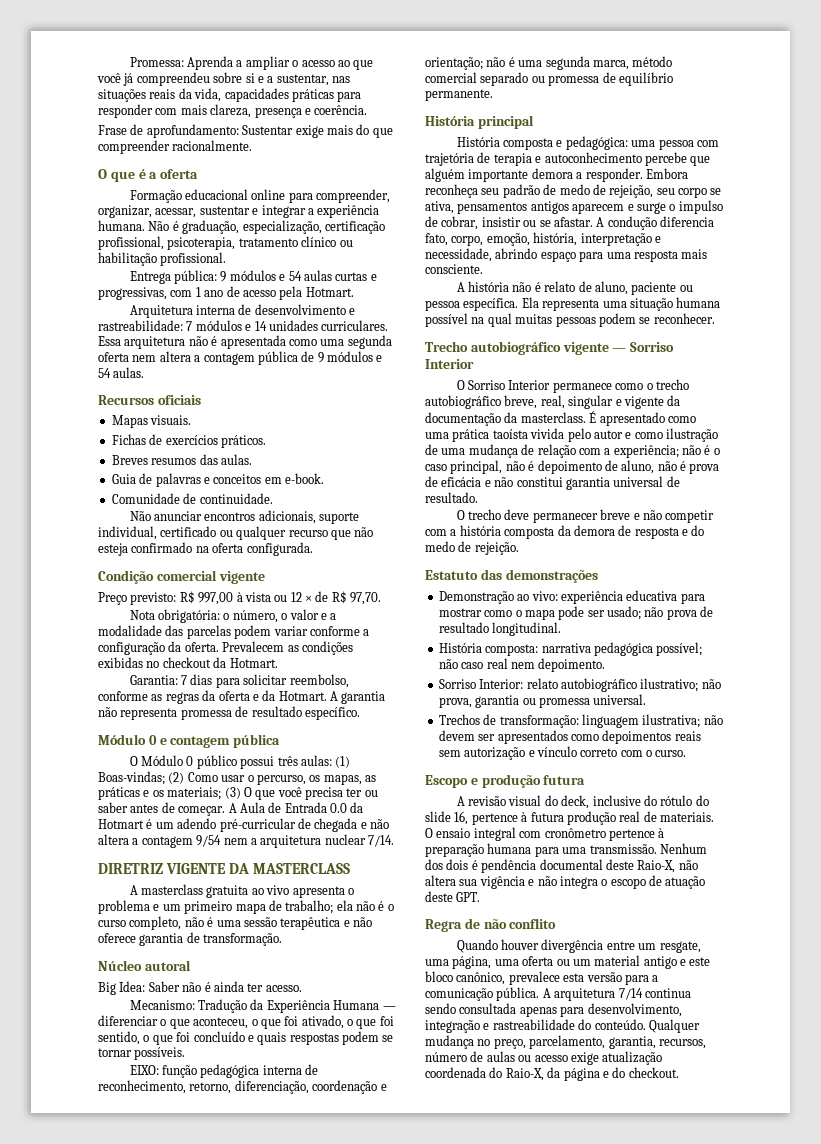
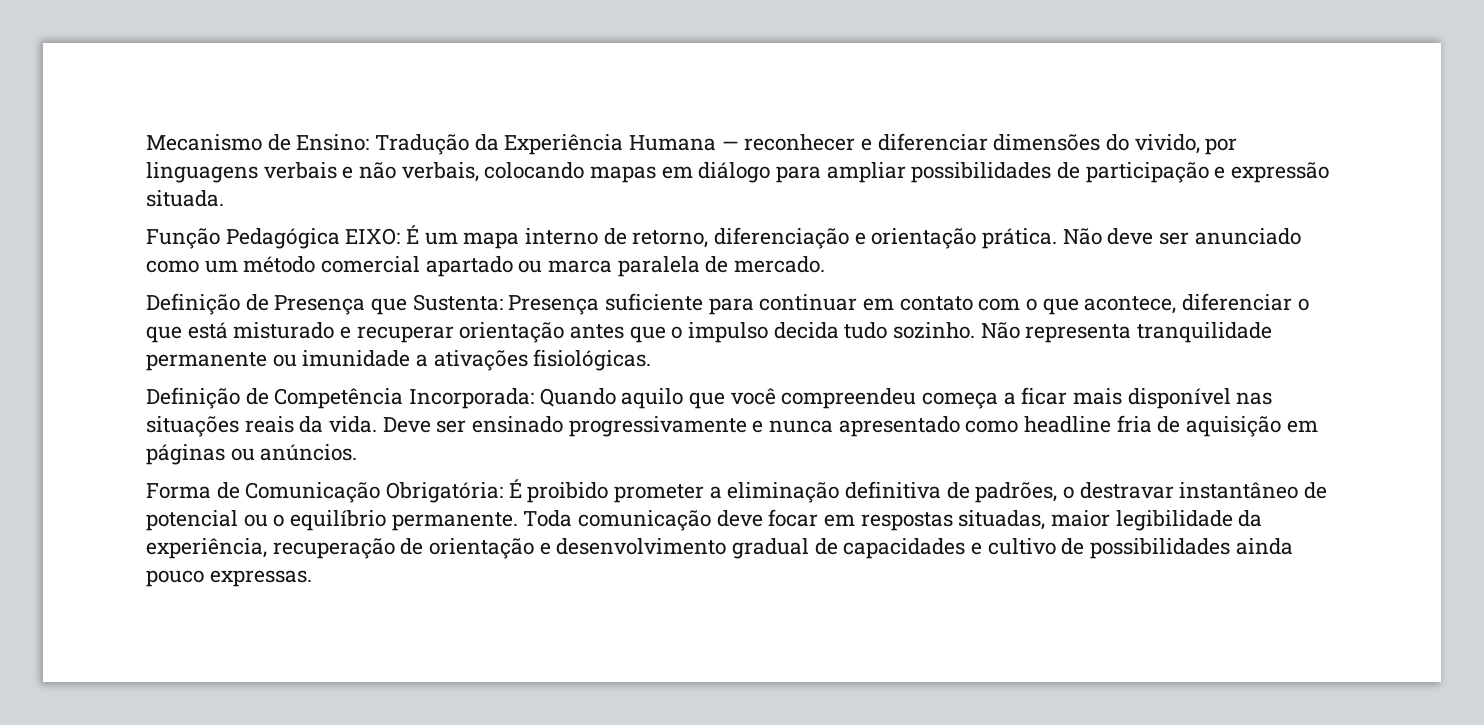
[129,56,374,70] [97,72,350,86] [98,88,362,102] [98,104,368,118] [98,124,393,138] [98,140,253,154] [98,169,199,182] [129,189,391,203] [98,205,380,218] [98,220,385,234] [98,236,353,250] [98,252,227,266] [129,270,377,284] [98,286,354,300] [129,304,356,318] [98,320,389,331] [98,335,392,349] [98,351,383,365] [98,367,145,378] [98,395,201,405] [111,415,192,428] [111,434,266,448] [111,454,252,465] [111,473,324,487] [111,493,273,504] [129,510,360,524] [98,526,374,540] [98,542,313,556] [98,570,265,584] [98,591,382,605] [129,609,337,623] [98,625,370,639] [98,641,353,655] [98,657,278,668] [129,674,349,688] [98,690,386,704] [98,706,360,720] [98,734,281,748] [129,755,351,769] [98,771,376,785] [98,787,378,800] [98,802,364,816] [98,818,389,832] [98,834,394,848] [98,863,350,874] [129,884,354,898] [98,900,394,914] [98,916,372,930] [98,932,283,946] [98,960,191,971] [98,981,302,995] [129,1000,195,1010] Promessa: Aprenda a ampliar o acesso ao que você já compreendeu sobre si e a sustentar, nas situações reais da vida, capacidades práticas para responder com mais clareza, presença e coerência. // Frase de aprofundamento: Sustentar exige mais do que compreender racionalmente. // O que é a oferta // Formação educacional online para compreender, organizar, acessar, sustentar e integrar a experiência humana. Não é graduação, especialização, certificação profissional, psicoterapia, tratamento clínico ou habilitação profissional. // Entrega pública: 9 módulos e 54 aulas curtas e progressivas, com 1 ano de acesso pela Hotmart. // Arquitetura interna de desenvolvimento e rastreabilidade: 7 módulos e 14 unidades curriculares. Essa arquitetura não é apresentada como uma segunda oferta nem altera a contagem pública de 9 módulos e 54 aulas. // Recursos oficiais // Mapas visuais. // Fichas de exercícios práticos. // Breves resumos das aulas. // Guia de palavras e conceitos em e-book. // Comunidade de continuidade. // Não anunciar encontros adicionais, suporte individual, certificado ou qualquer recurso que não esteja confirmado na oferta configurada. // Condição comercial vigente // Preço previsto: R$ 997,00 à vista ou 12 × de R$ 97,70. // Nota obrigatória: o número, o valor e a modalidade das parcelas podem variar conforme a configuração da oferta. Prevalecem as condições exibidas no checkout da Hotmart. // Garantia: 7 dias para solicitar reembolso, conforme as regras da oferta e da Hotmart. A garantia não representa promessa de resultado específico. // Módulo 0 e contagem pública // O Módulo 0 público possui três aulas: (1) Boas-vindas; (2) Como usar o percurso, os mapas, as práticas e os materiais; (3) O que você precisa ter ou saber antes de começar. A Aula de Entrada 0.0 da Hotmart é um adendo pré-curricular de chegada e não altera a contagem 9/54 nem a arquitetura nuclear 7/14. // DIRETRIZ VIGENTE DA MASTERCLASS // A masterclass gratuita ao vivo apresenta o problema e um primeiro mapa de trabalho; ela não é o curso completo, não é uma sessão terapêutica e não oferece garantia de transformação. // Núcleo autoral // Big Idea: Saber não é ainda ter acesso. // Mecanismo: -> [146,134,370,151] Mecanismo de Ensino:
[98,1015,394,1029] [98,1031,394,1045] [98,1047,186,1060] [129,1064,319,1078] [98,1080,387,1094] [425,56,673,70] [425,72,673,86] [425,89,493,101] [425,115,534,129] [456,136,719,150] [425,152,711,166] [425,168,688,182] [425,184,722,198] [425,200,723,214] [425,216,714,230] [425,232,661,246] [425,248,708,262] [425,264,483,274] [456,281,693,295] [425,297,721,311] [425,313,715,327] [425,341,675,355] [425,359,474,369] [456,379,689,393] [425,395,681,409] [425,411,696,426] [425,428,718,442] [425,444,720,458] [425,460,720,474] [425,476,680,490] [425,492,478,503] [456,509,715,523] [425,525,705,539] [425,541,519,555] [425,569,598,583] [438,590,705,604] [438,606,714,620] [438,622,562,636] [438,642,703,656] [438,658,606,672] [438,678,721,692] [438,694,647,708] [438,714,723,728] [438,730,701,744] [438,746,687,760] [425,774,586,788] [456,795,709,809] [425,811,714,825] [425,827,665,841] [425,843,707,857] [425,859,698,873] [425,875,706,889] [425,891,481,902] [425,918,557,932] [456,939,701,953] [425,955,711,969] [425,971,659,985] [425,987,691,1001] [425,1003,682,1017] [425,1019,700,1033] [425,1035,706,1049] [425,1051,663,1065] [425,1067,679,1081] diferenciar o que aconteceu, o que foi ativado, o que foi sentido, o que foi concluído e quais respostas podem se tornar possíveis. // EIXO: função pedagógica interna de reconhecimento, retorno, diferenciação, coordenação e orientação; não é uma segunda marca, método comercial separado ou promessa de equilíbrio permanente. // História principal // História composta e pedagógica: uma pessoa com trajetória de terapia e autoconhecimento percebe que alguém importante demora a responder. Embora reconheça seu padrão de medo de rejeição, seu corpo se ativa, pensamentos antigos aparecem e surge o impulso de cobrar, insistir ou se afastar. A condução diferencia fato, corpo, emoção, história, interpretação e necessidade, abrindo espaço para uma resposta mais consciente. // A história não é relato de aluno, paciente ou pessoa específica. Ela representa uma situação humana possível na qual muitas pessoas podem se reconhecer. // Trecho autobiográfico vigente — Sorriso Interior // O Sorriso Interior permanece como o trecho autobiográfico breve, real, singular e vigente da documentação da masterclass. É apresentado como uma prática taoísta vivida pelo autor e como ilustração de uma mudança de relação com a experiência; não é o caso principal, não é depoimento de aluno, não é prova de eficácia e não constitui garantia universal de resultado. // O trecho deve permanecer breve e não competir com a história composta da demora de resposta e do medo de rejeição. // Estatuto das demonstrações // Demonstração ao vivo: experiência educativa para mostrar como o mapa pode ser usado; não prova de resultado longitudinal. // História composta: narrativa pedagógica possível; não caso real nem depoimento. // Sorriso Interior: relato autobiográfico ilustrativo; não prova, garantia ou promessa universal. // Trechos de transformação: linguagem ilustrativa; não devem ser apresentados como depoimentos reais sem autorização e vínculo correto com o curso. // Escopo e produção futura // A revisão visual do deck, inclusive do rótulo do slide 16, pertence à futura produção real de materiais. O ensaio integral com cronômetro pertence à preparação humana para uma transmissão. Nenhum dos dois é pendência documental deste Raio-X, não altera sua vigência e não integra o escopo de atuação deste GPT. // Regra de não conflito // Quando houver divergência entre um resgate, uma página, uma oferta ou um material antigo e este bloco canônico, prevalece esta versão para a comunicação pública. A arquitetura 7/14 continua sendo consultada apenas para desenvolvimento, integração e rastreabilidade do conteúdo. Qualquer mudança no preço, parcelamento, garantia, recursos, número de aulas ou acesso exige atualização coordenada do Raio-X, da página e do checkout. -> [744,133,1238,155] [146,162,1330,183] [146,190,224,207] [146,225,1301,249] [146,256,826,277] [146,293,1309,315] [146,322,1273,343] [146,349,652,371] [146,387,1273,409] [146,415,1318,437] [146,444,358,465] [146,479,1328,503] [146,509,1263,531] [146,538,1293,559] [146,570,312,587] reconhecer e diferenciar dimensões do vivido, por linguagens verbais e não verbais, colocando mapas em diálogo para ampliar possibilidades de participação e expressão situada. // Função Pedagógica EIXO: É um mapa interno de retorno, diferenciação e orientação prática. Não deve ser anunciado como um método comercial apartado ou marca paralela de mercado. // Definição de Presença que Sustenta: Presença suficiente para continuar em contato com o que acontece, diferenciar o que está misturado e recuperar orientação antes que o impulso decida tudo sozinho. Não representa tranquilidade permanente ou imunidade a ativações fisiológicas. // Definição de Competência Incorporada: Quando aquilo que você compreendeu começa a ficar mais disponível nas situações reais da vida. Deve ser ensinado progressivamente e nunca apresentado como headline fria de aquisição em páginas ou anúncios. // Forma de Comunicação Obrigatória: É proibido prometer a eliminação definitiva de padrões, o destravar instantâneo de potencial ou o equilíbrio permanente. Toda comunicação deve focar em respostas situadas, maior legibilidade da experiência, recuperação de orientação e desenvolvimento gradual de capacidades e cultivo de possibilidades ainda pouco expressas.

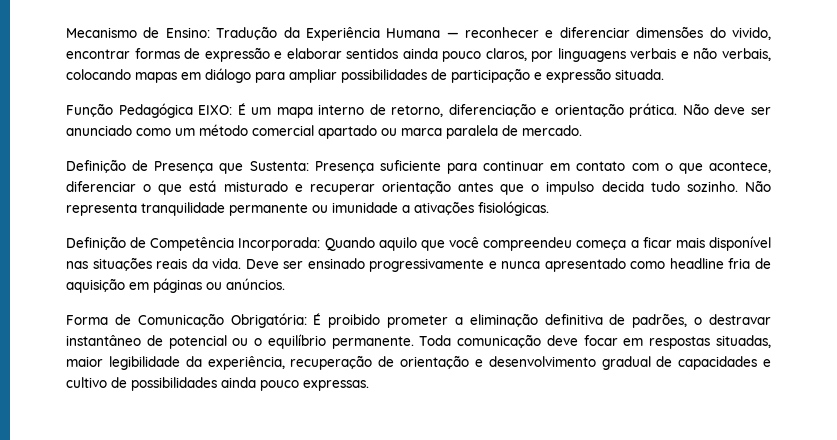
(1200, 144) none -> [66,47,527,62] encontrar formas de expressão e elaborar sentidos ainda pouco claros,

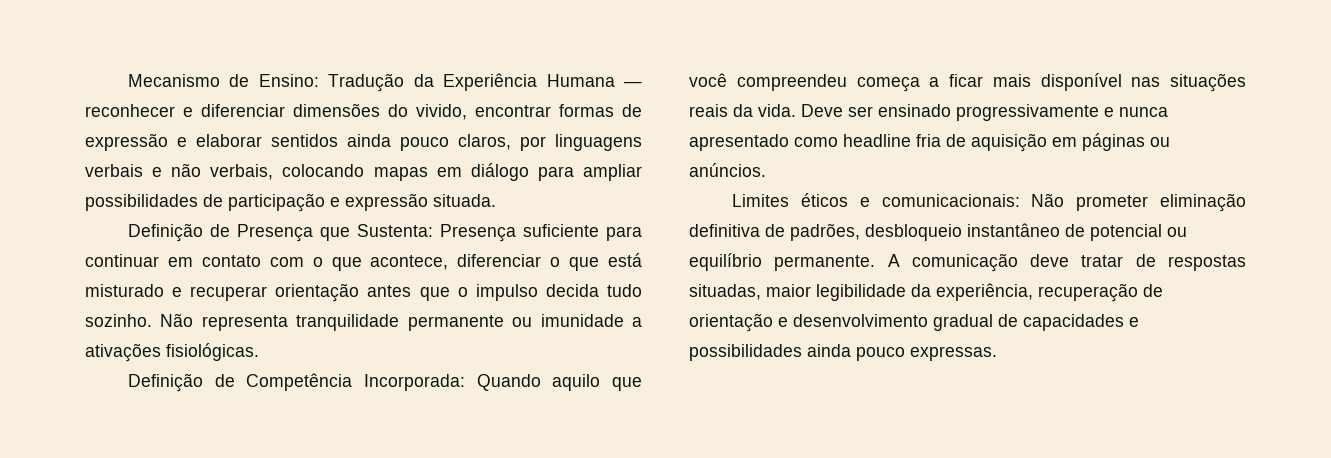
[66,103,771,118] [66,124,582,139] // Função Pedagógica EIXO: É um mapa interno de retorno, diferenciação e orientação prática. Não deve ser anunciado como um método comercial apartado ou marca paralela de mercado. -> (496, 200) none
[66,313,463,328] Forma de Comunicação Obrigatória: É proibido prometer a -> [732,193,1149,211] Limites éticos e comunicacionais: Não prometer
[694,314,771,325] o destravar -> [865,224,962,241] desbloqueio
[254,338,263,346] o -> (1187, 232) none
[419,335,452,346] Toda -> [887,254,900,267] A
[583,335,644,346] focar em -> [1081,254,1156,267] tratar de
[66,377,127,388] cultivo de -> (1139, 322) none

